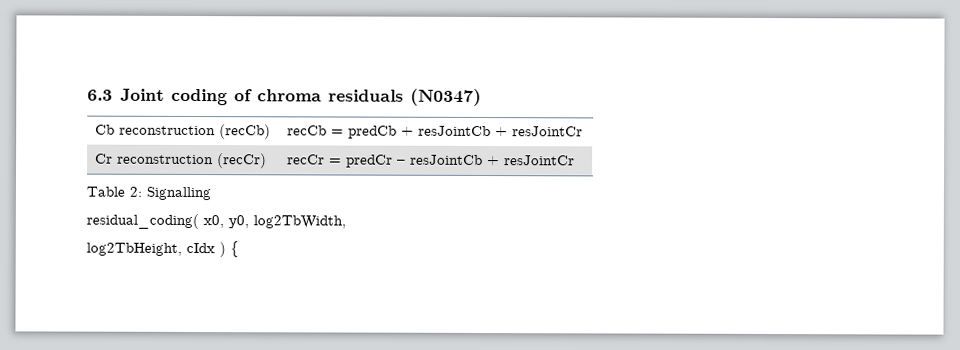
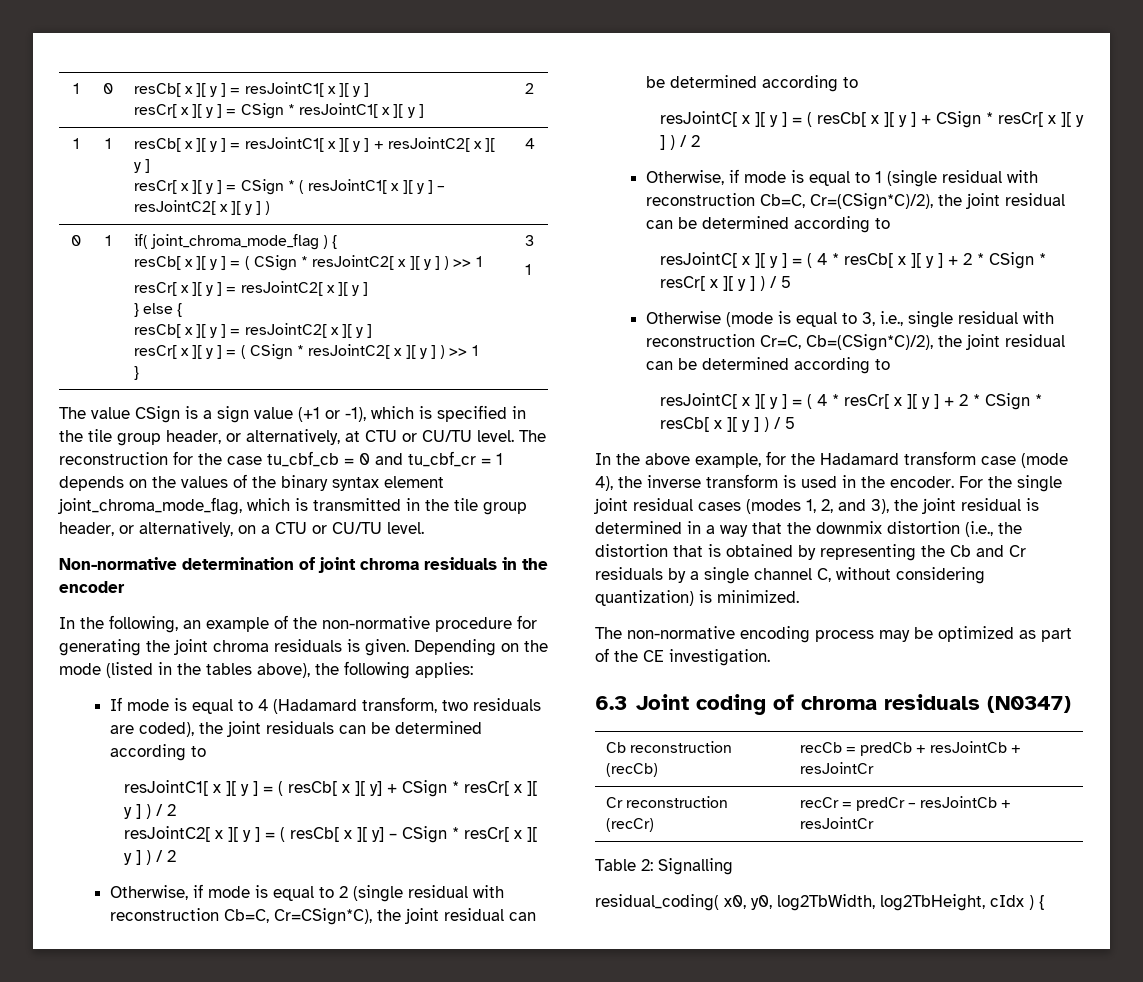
(87, 95) none -> [72,83,79,94] [102,83,113,94] [133,82,370,97] [133,103,424,119] [524,83,534,94] [72,138,79,149] [104,138,111,149] [133,137,496,152] [133,159,150,173] [133,179,446,195] [133,200,271,215] [524,138,535,149] [70,235,81,246] [104,235,111,246] [133,234,338,250] [133,255,482,271] [133,281,369,296] [133,303,182,317] [133,323,373,338] [133,344,478,360] [133,366,139,380] [524,235,534,246] [524,264,531,275] [59,405,526,423] [59,429,546,446] [59,451,503,467] [59,474,444,491] [58,497,527,515] [59,521,424,537] [59,557,548,573] [59,581,125,593] [59,615,537,633] [59,639,548,656] [59,661,473,679] [110,697,542,714] [110,721,483,737] [110,744,207,761] [124,780,538,797] [124,804,177,819] [124,826,538,843] [124,850,177,865] [110,884,505,902] [110,908,537,925] [646,75,859,92] [660,111,1085,128] [660,135,701,150] [646,169,1039,187] [646,193,1066,210] [646,216,891,233] [660,252,1047,269] [660,276,792,291] [646,311,1055,328] [646,334,1066,351] [646,357,891,374] [660,393,1043,410] [660,417,796,432] [595,451,1068,468] [595,474,1062,492] [594,498,1039,514] [595,521,1022,537] [595,544,1026,561] [595,567,985,584] [595,590,799,606] [595,626,1072,643] [595,648,770,666] 1 | 0 | resCb[ x ][ y ] = resJointC1[ x ][ y ] // resCr[ x ][ y ] = CSign * resJointC1[ x ][ y ] | 2 // 1 | 1 | resCb[ x ][ y ] = resJointC1[ x ][ y ] + resJointC2[ x ][ y ] // resCr[ x ][ y ] = CSign * ( resJointC1[ x ][ y ] – resJointC2[ x ][ y ] ) | 4 // 0 | 1 | if( joint_chroma_mode_flag ) { // resCb[ x ][ y ] = ( CSign * resJointC2[ x ][ y ] ) >> 1 // resCr[ x ][ y ] = resJointC2[ x ][ y ] // } else { // resCb[ x ][ y ] = resJointC2[ x ][ y ] // resCr[ x ][ y ] = ( CSign * resJointC2[ x ][ y ] ) >> 1 // } | 3 // 1 // The value CSign is a sign value (+1 or -1), which is specified in the tile group header, or alternatively, at CTU or CU/TU level. The reconstruction for the case tu_cbf_cb = 0 and tu_cbf_cr = 1 depends on the values of the binary syntax element joint_chroma_mode_flag, which is transmitted in the tile group header, or alternatively, on a CTU or CU/TU level. // Non-normative determination of joint chroma residuals in the encoder // In the following, an example of the non-normative procedure for generating the joint chroma residuals is given. Depending on the mode (listed in the tables above), the following applies: // If mode is equal to 4 (Hadamard transform, two residuals are coded), the joint residuals can be determined according to // resJointC1[ x ][ y ] = ( resCb[ x ][ y] + CSign * resCr[ x ][ y ] ) / 2 // resJointC2[ x ][ y ] = ( resCb[ x ][ y] – CSign * resCr[ x ][ y ] ) / 2 // Otherwise, if mode is equal to 2 (single residual with reconstruction Cb=C, Cr=CSign*C), the joint residual can be determined according to // resJointC[ x ][ y ] = ( resCb[ x ][ y ] + CSign * resCr[ x ][ y ] ) / 2 // Otherwise, if mode is equal to 1 (single residual with reconstruction Cb=C, Cr=(CSign*C)/2), the joint residual can be determined according to // resJointC[ x ][ y ] = ( 4 * resCb[ x ][ y ] + 2 * CSign * resCr[ x ][ y ] ) / 5 // Otherwise (mode is equal to 3, i.e., single residual with reconstruction Cr=C, Cb=(CSign*C)/2), the joint residual can be determined according to // resJointC[ x ][ y ] = ( 4 * resCr[ x ][ y ] + 2 * CSign * resCb[ x ][ y ] ) / 5 // In the above example, for the Hadamard transform case (mode 4), the inverse transform is used in the encoder. For the single joint residual cases (modes 1, 2, and 3), the joint residual is determined in a way that the downmix distortion (i.e., the distortion that is obtained by representing the Cb and Cr residuals by a single channel C, without considering quantization) is minimized. // The non-normative encoding process may be optimized as part of the CE investigation. //
(346, 222) // -> (875, 902) none

